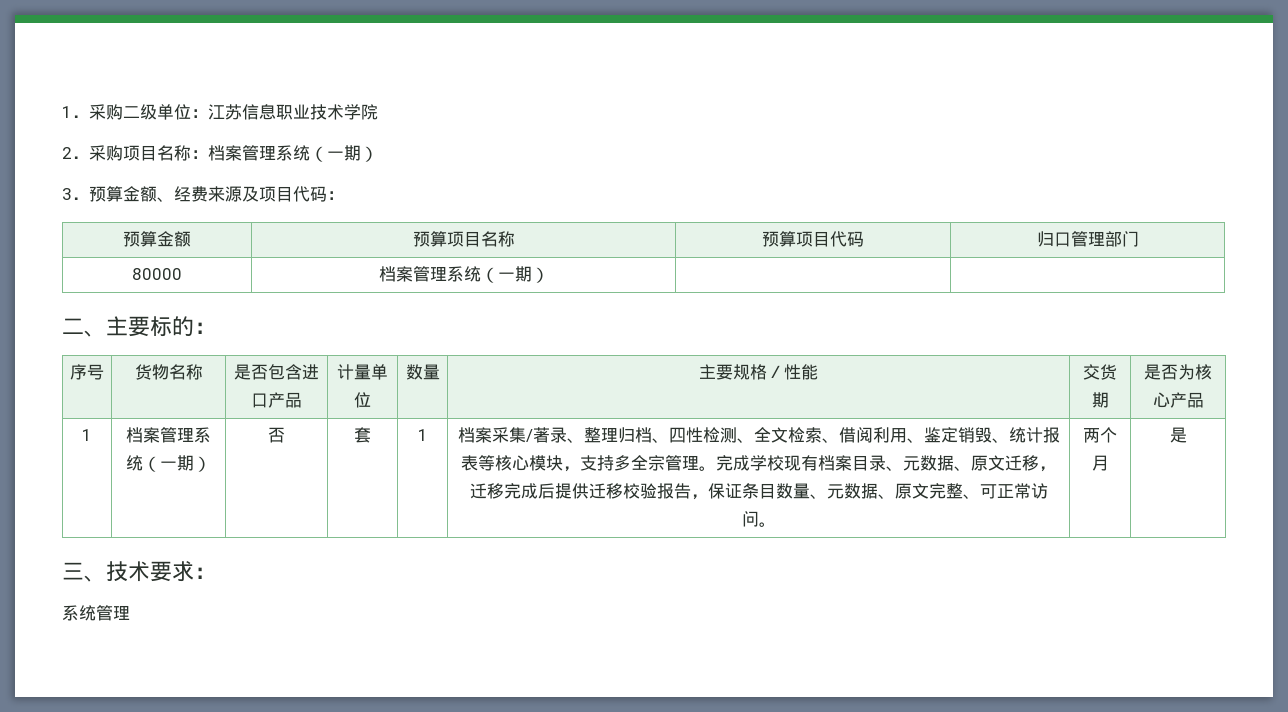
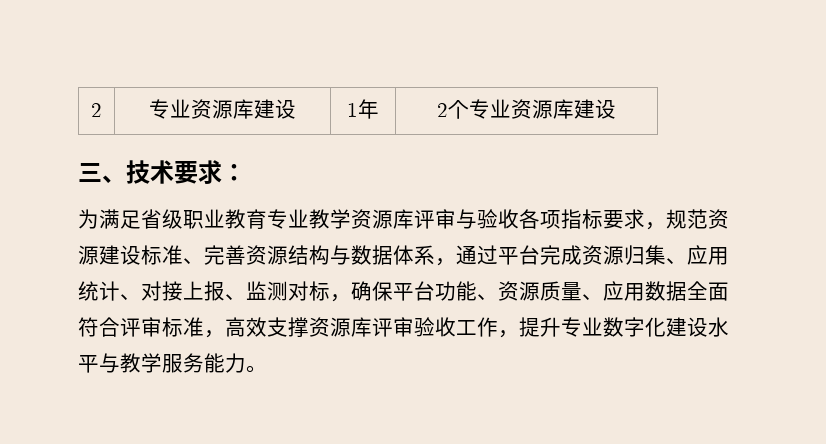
[62,104,378,120] [62,145,378,162] [62,186,344,202] [123,231,191,247] [412,231,515,247] [762,231,864,247] [1036,231,1139,247] [132,268,182,280] [378,266,549,283] [62,316,216,337] [70,364,104,380] [134,364,203,380] [234,364,319,380] [251,392,302,408] [337,364,388,380] [354,392,371,408] [405,364,440,380] [699,364,818,380] [1083,364,1117,380] [1091,392,1109,408] [1144,364,1212,380] [1152,392,1204,408] [82,429,92,441] [126,427,211,443] [126,455,211,472] [268,427,285,443] [354,427,371,443] [417,429,428,441] [457,427,1060,443] [461,455,1056,472] [469,483,1048,500] [741,511,776,527] [1083,427,1117,443] [1091,455,1109,471] [1169,427,1187,443] [62,561,216,582] [62,605,130,621] 1．采购二级单位：江苏信息职业技术学院 // 2．采购项目名称：档案管理系统（一期） // 3．预算金额、经费来源及项目代码： // 预算金额 | 预算项目名称 | 预算项目代码 | 归口管理部门 // 80000 | 档案管理系统（一期） | | // 二、主要标的： // 序号 | 货物名称 | 是否包含进口产品 | 计量单位 | 数量 | 主要规格／性能 | 交货期 | 是否为核心产品 // 1 | 档案管理系统（一期） | 否 | 套 | 1 | 档案采集/著录、整理归档、四性检测、全文检索、借阅利用、鉴定销毁、统计报表等核心模块，支持多全宗管理。完成学校现有档案目录、元数据、原文迁移，迁移完成后提供迁移校验报告，保证条目数量、元数据、原文完整、可正常访问。 | 两个月 | 是 // 三、技术要求： // 系统管理 -> [91,103,102,117] [149,99,296,119] [347,99,379,119] [437,99,616,119] [78,160,246,184] [78,209,729,230] [78,245,729,266] [78,281,729,302] [78,317,729,338] [78,353,267,373] 2 | 专业资源库建设 | 1年 | 2个专业资源库建设 // 三、技术要求： // 为满足省级职业教育专业教学资源库评审与验收各项指标要求，规范资源建设标准、完善资源结构与数据体系，通过平台完成资源归集、应用统计、对接上报、监测对标，确保平台功能、资源质量、应用数据全面符合评审标准，高效支撑资源库评审验收工作，提升专业数字化建设水平与教学服务能力。

